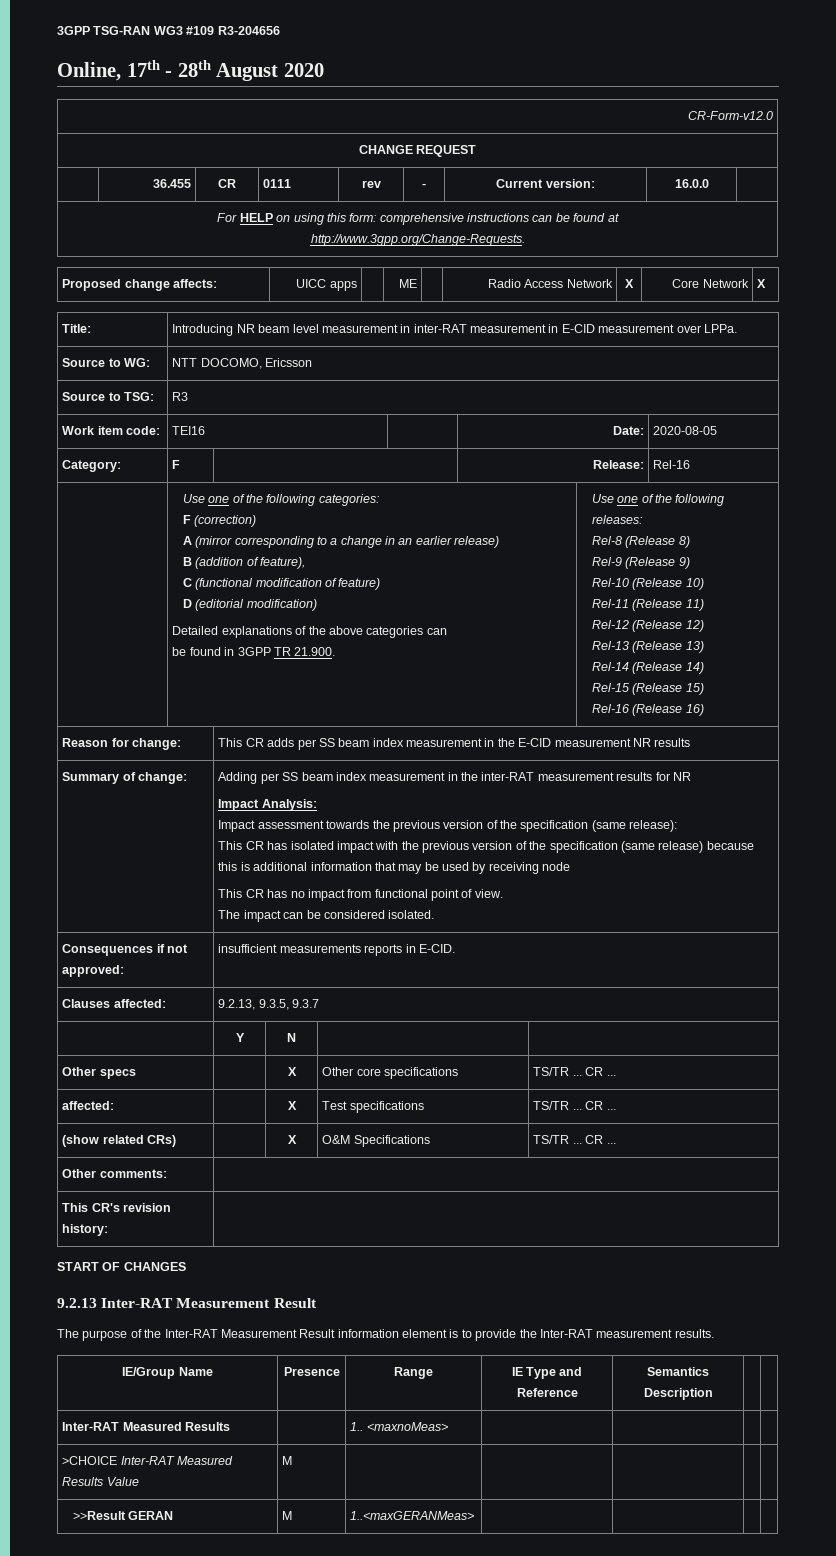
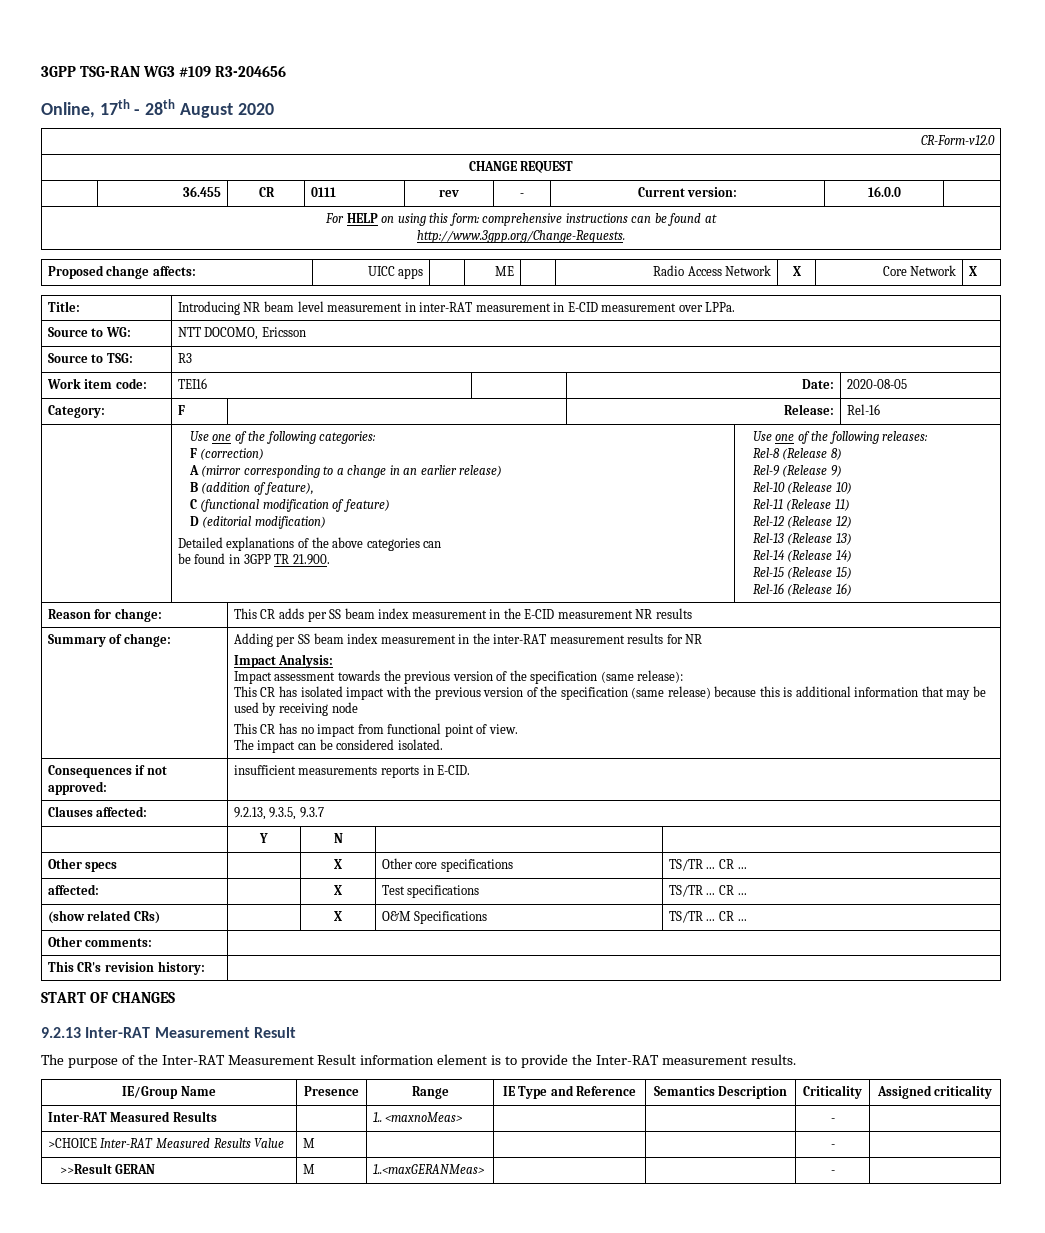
(713, 1394) | -> [803,1085,862,1099] [876,1085,993,1099] Criticality | Assigned criticality
(448, 1426) none -> [830,1118,835,1122] -
(293, 1460) none -> [830,1144,835,1148] -
(475, 1515) none -> [830,1170,835,1174] -

